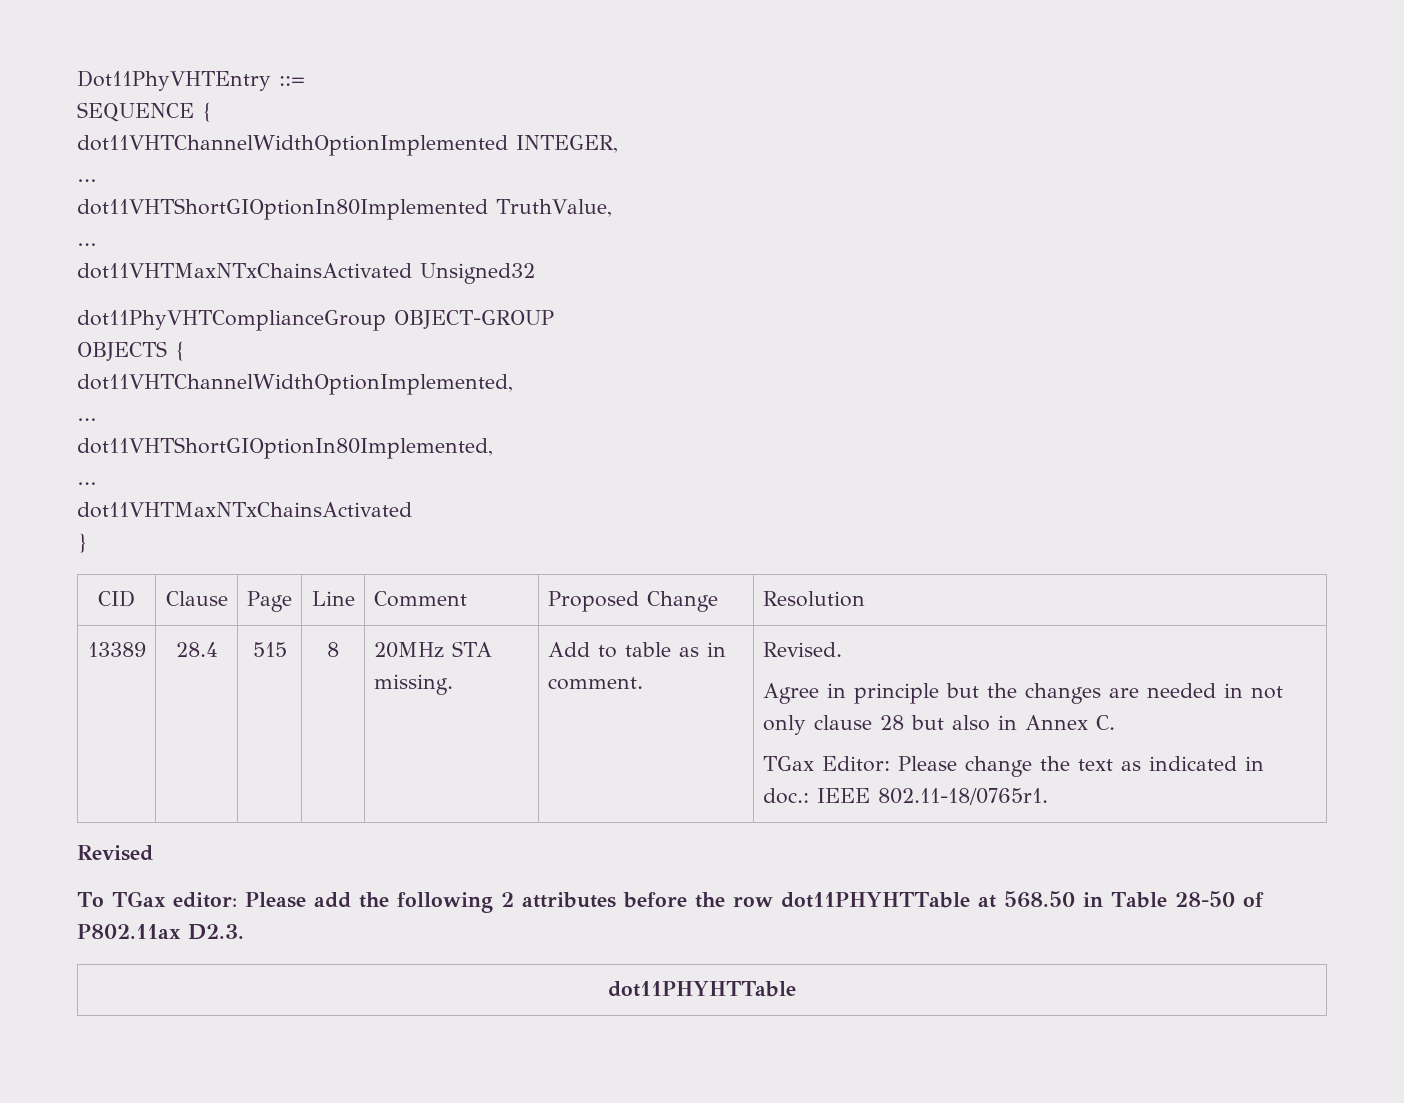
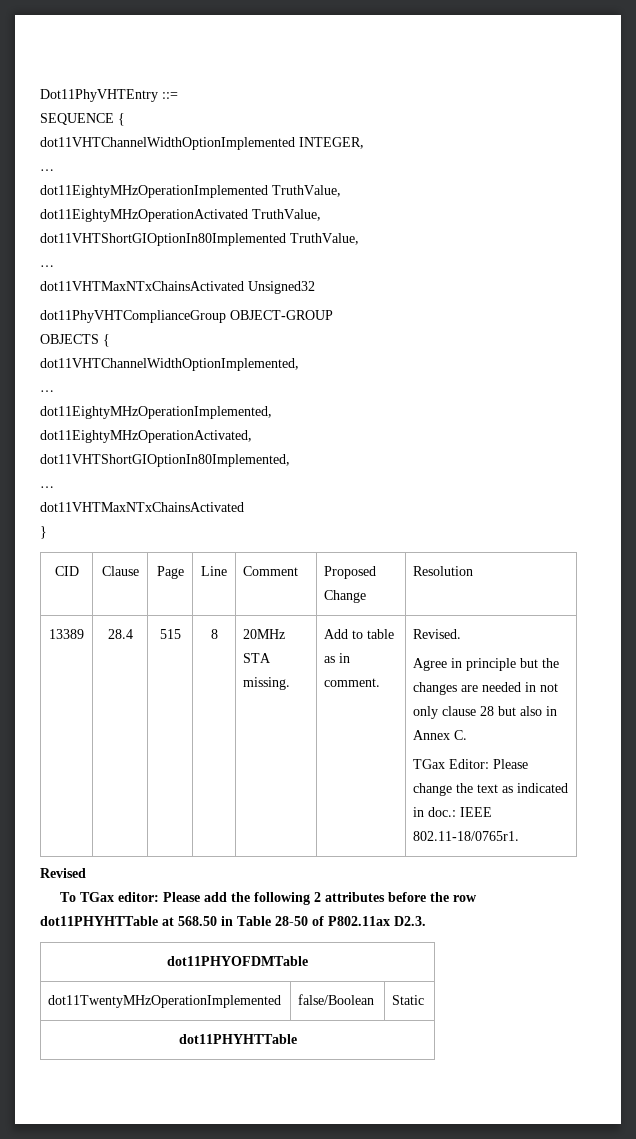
(96, 180) none -> [40,185,341,198] [40,209,321,222] // dot11EightyMHzOperationImplemented TruthValue, // dot11EightyMHzOperationActivated TruthValue,
(96, 419) none -> [40,406,272,419] [40,430,252,443] // dot11EightyMHzOperationImplemented, // dot11EightyMHzOperationActivated,
(244, 932) none -> [167,956,308,966] [48,995,282,1008] [298,994,375,1005] [392,995,425,1005] // dot11PHYOFDMTable // dot11TwentyMHzOperationImplemented | false/Boolean | Static

